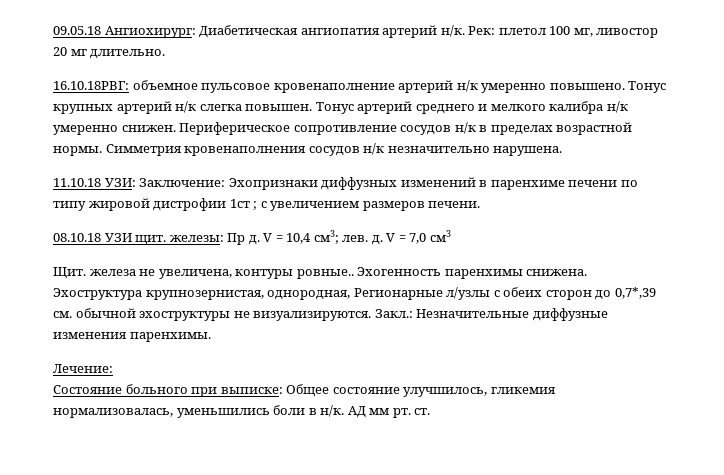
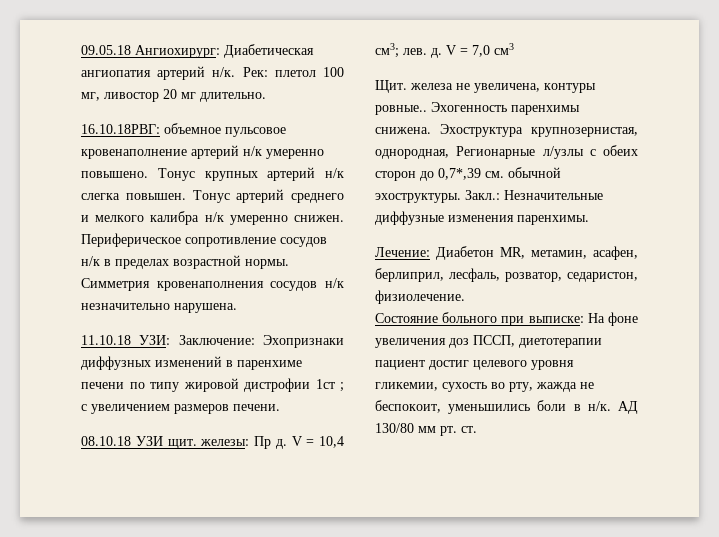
[139,311,372,321] эхоструктуры не визуализируются. -> [375,193,461,203] эхоструктуры.
[53,384,556,397] [53,408,173,418] // Состояние больного при выписке: Общее состояние улучшилось, гликемия нормализовалась, -> [436,246,638,260] [375,268,638,282] [375,290,465,304] [375,312,638,326] [375,335,602,348] [375,360,574,370] [375,382,594,392] [375,400,441,413] Диабетон МR, метамин, асафен, берлиприл, лесфаль, розватор, седаристон, физиолечение. // Состояние больного при выписке: На фоне увеличения доз ПССП, диетотерапии пациент достиг целевого уровня гликемии, сухость во рту, жажда не беспокоит,
(366, 412) none -> [375,423,414,433] 130/80

